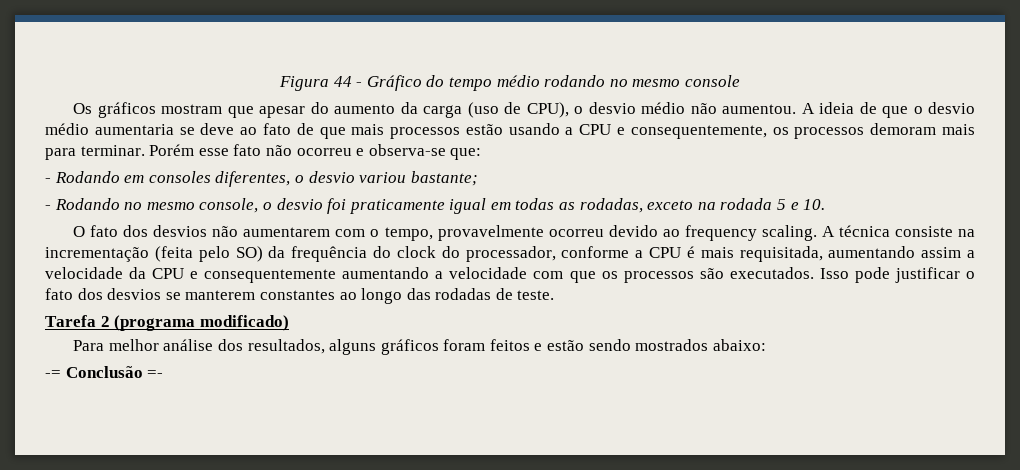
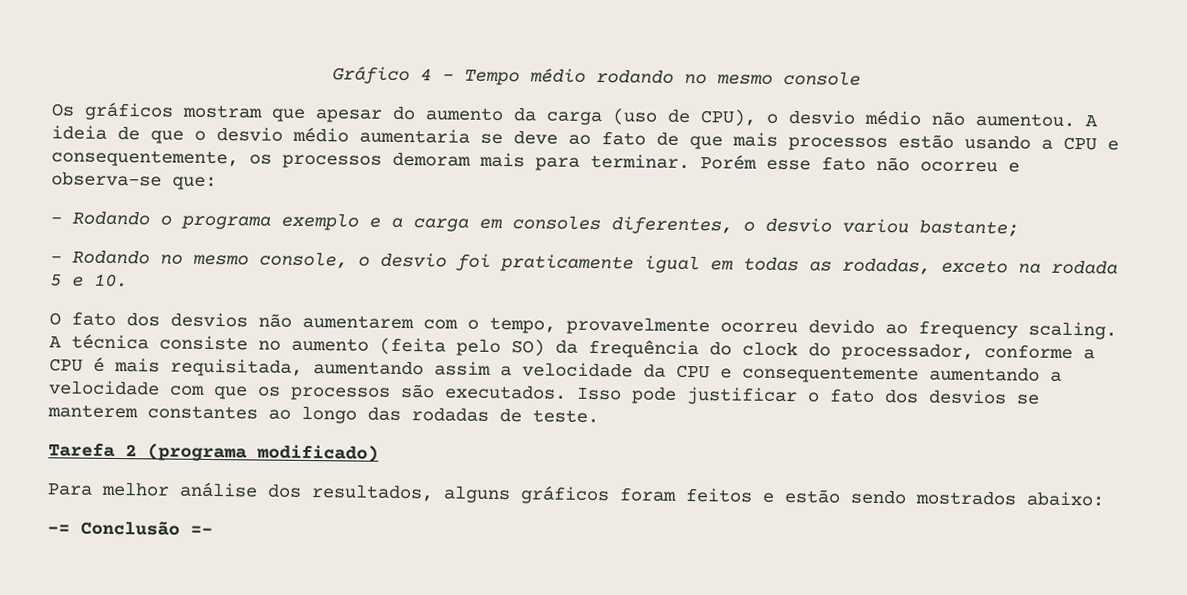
[279,75,492,91] Figura 44 - Gráfico do tempo -> [331,66,520,86] Gráfico 4 - Tempo
(120, 177) none -> [160,212,469,232] o programa exemplo e a carga
[958,229,976,237] [45,247,149,262] na incrementação -> [258,337,369,352] no aumento

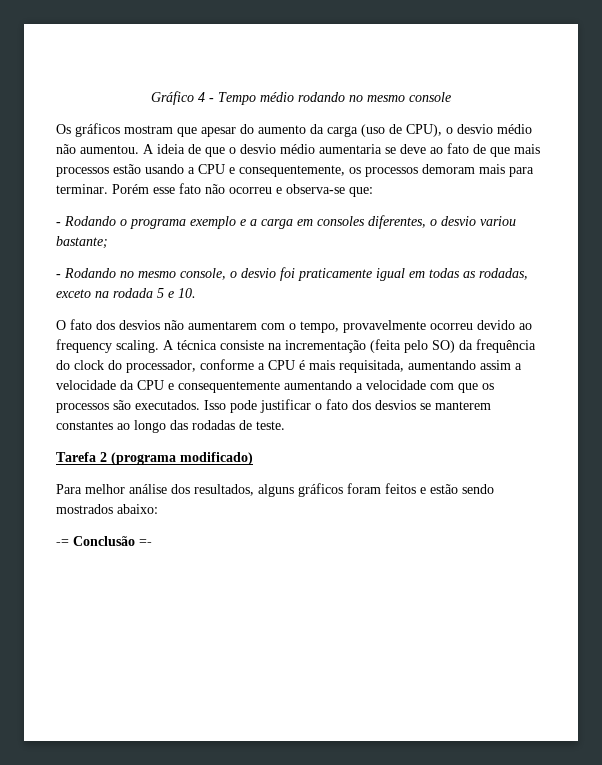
[258,337,369,352] no aumento -> [268,340,366,353] na incrementação

